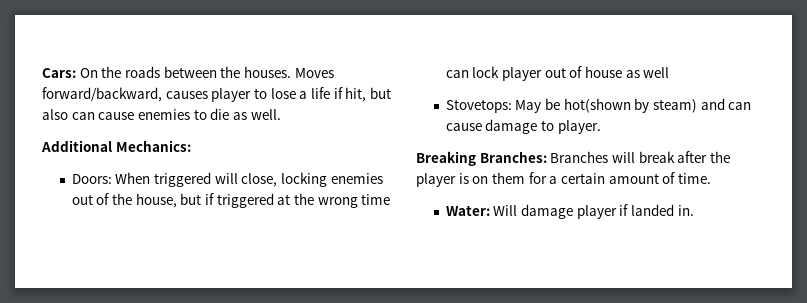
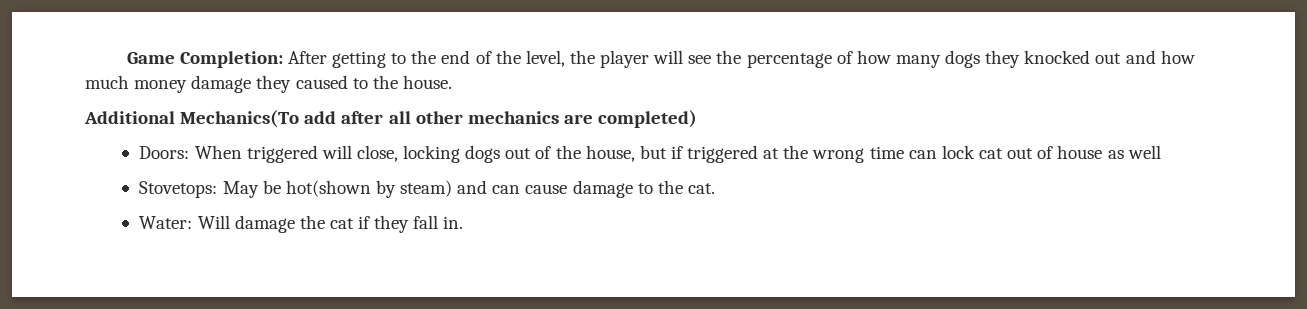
[42,66,334,78] [42,87,391,102] [42,108,281,120] [41,140,191,152] Cars: On the roads between the houses. Moves forward/backward, causes player to lose a life if hit, but also can cause enemies to die as well. // Additional Mechanics: -> [126,50,1195,68] [85,75,452,93] [84,110,698,128] Game Completion: After getting to the end of the level, the player will see the percentage of how many dogs they knocked out and how much money damage they caused to the house. // Additional Mechanics(To add after all other mechanics are completed)
[330,173,383,184] enemies -> [465,145,501,163] dogs
[502,67,543,81] player -> [978,148,1003,159] cat
[557,120,601,134] [416,151,730,166] [416,172,711,187] [445,204,674,219] player. // Breaking Branches: Branches will break after the player is on them for a certain amount of time. // Water: Will damage player if landed -> [657,180,715,194] [139,215,439,233] the cat. // Water: Will damage the cat if they fall

